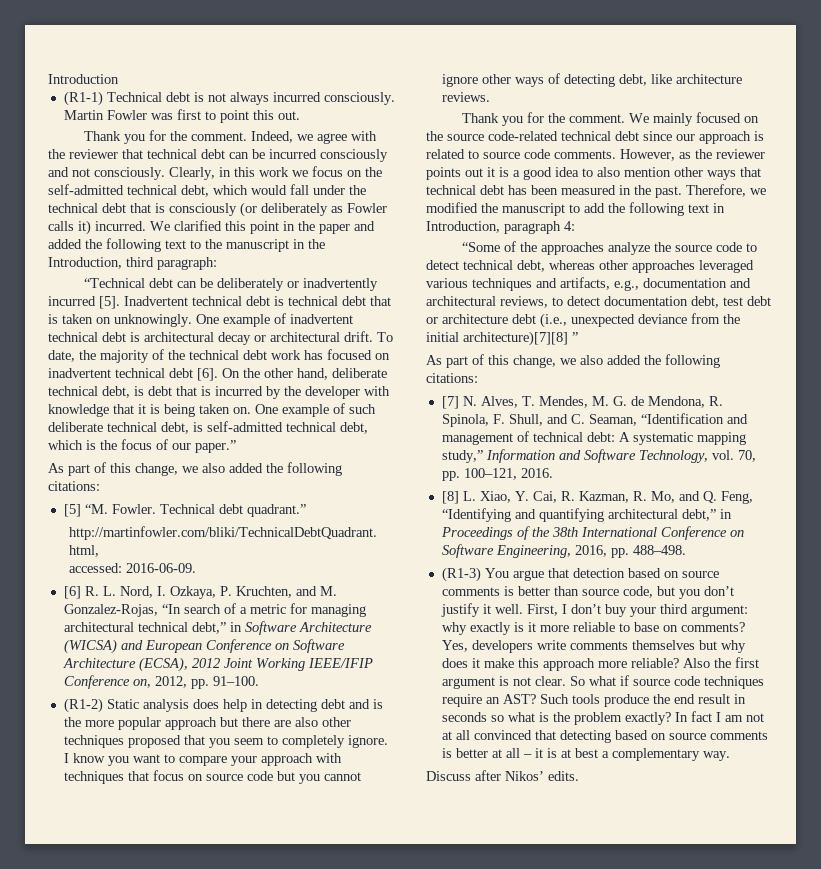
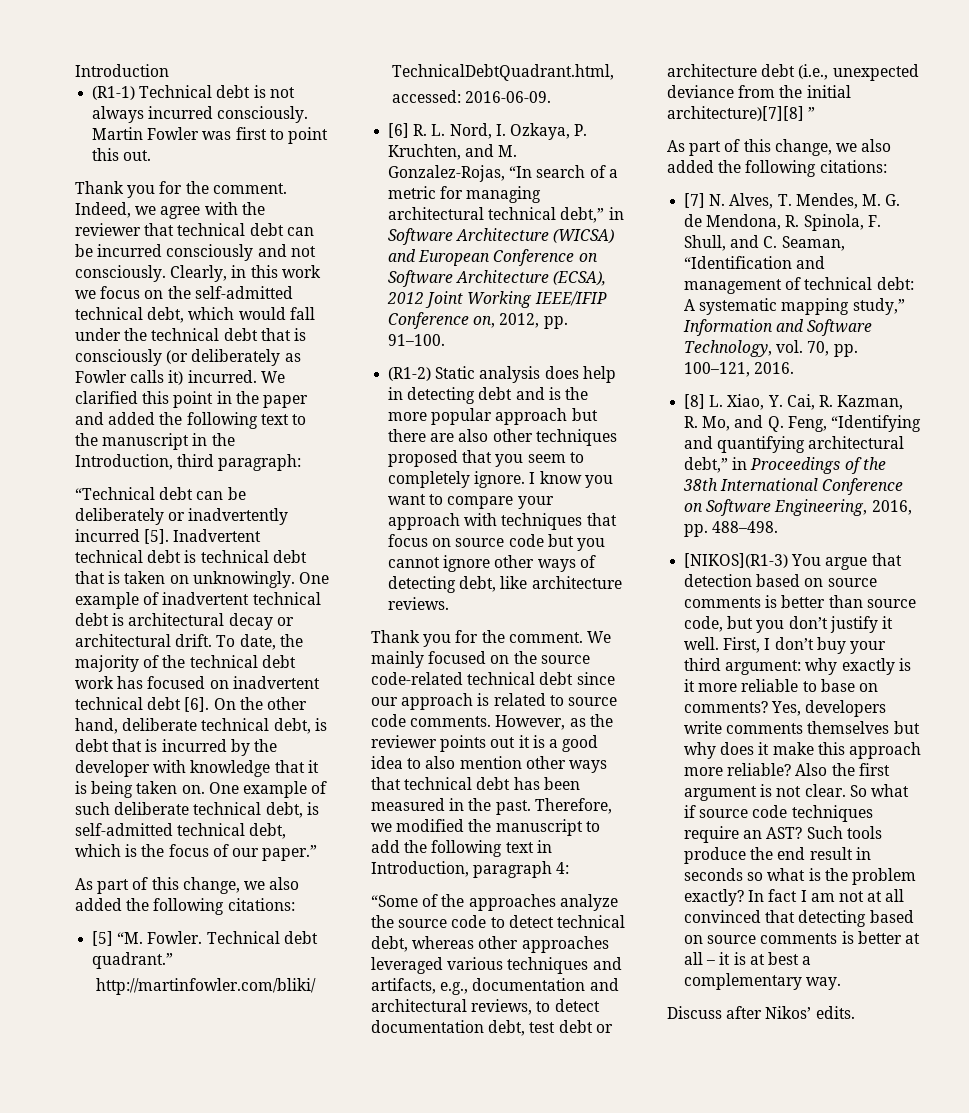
[441,567,481,582] (R1-3) -> [684,553,789,568] [NIKOS](R1-3)

